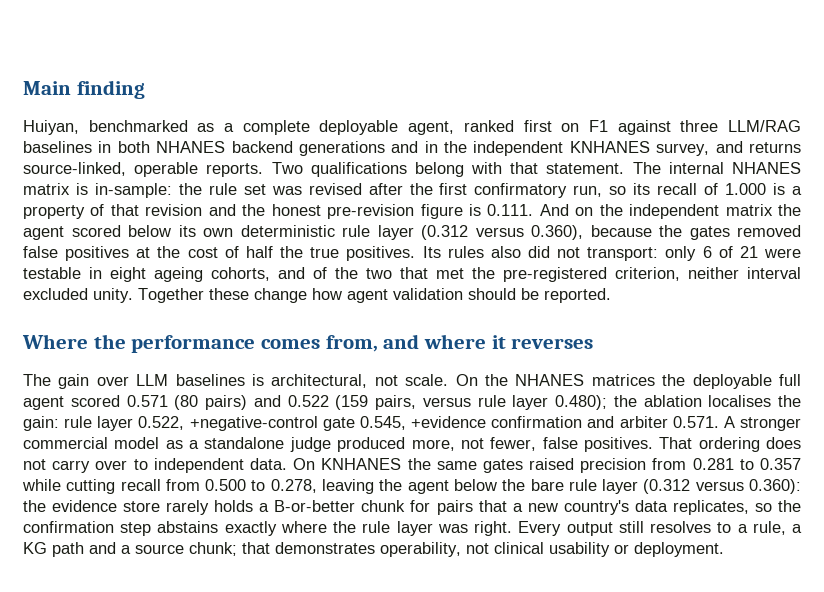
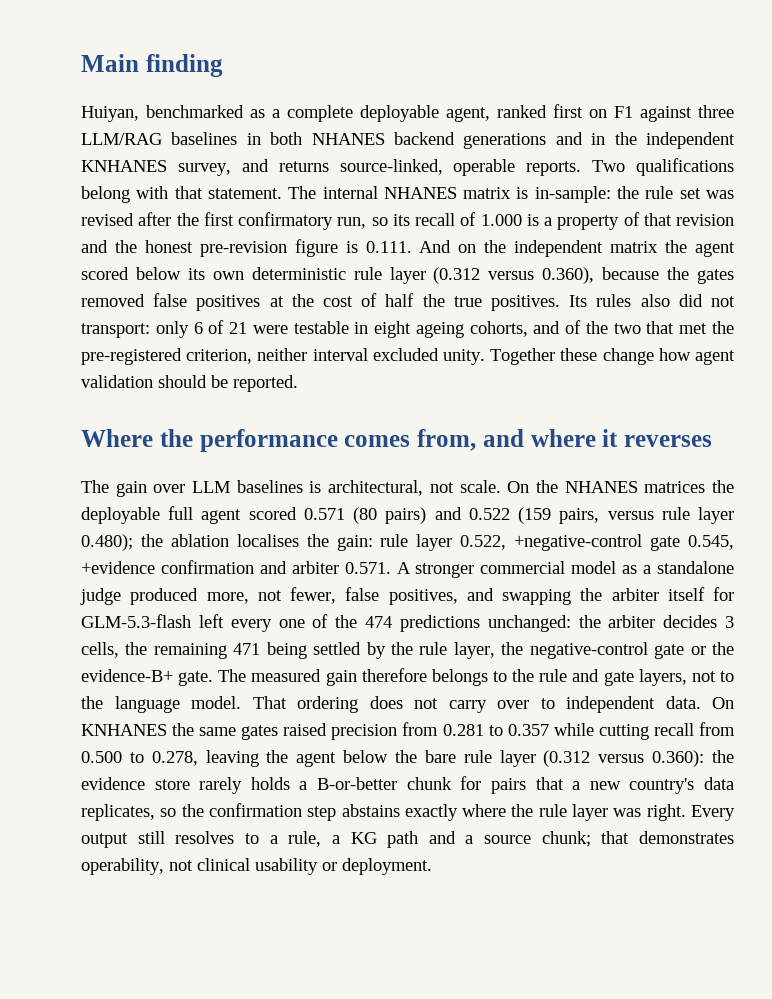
[583,437,653,452] positives. -> [388,587,734,605] [81,614,735,632] [81,642,735,659] [81,668,734,686] [81,696,241,713] positives, and swapping the arbiter itself for GLM-5.3-flash left every one of the 474 predictions unchanged: the arbiter decides 3 cells, the remaining 471 being settled by the rule layer, the negative-control gate or the evidence-B+ gate. The measured gain therefore belongs to the rule and gate layers, not to the language model.

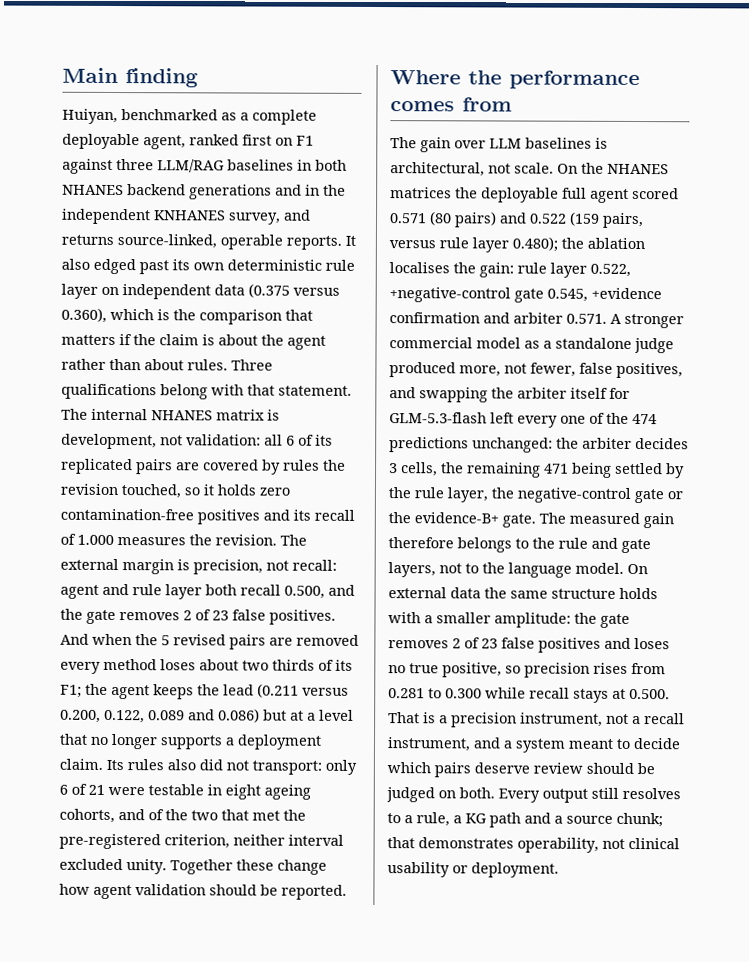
[592,160,626,172] Two -> [345,235,356,246] [61,258,355,275] [61,283,340,300] [61,307,313,325] [61,334,326,350] [61,358,273,371] It also edged past its own deterministic rule layer on independent data (0.375 versus 0.360), which is the comparison that matters if the claim is about the agent rather than about rules. Three
[534,186,734,203] [81,212,734,230] [81,239,735,257] [81,267,734,284] [81,293,560,311] in-sample: the rule set was revised after the first confirmatory run, so its recall of 1.000 is a property of that revision and the honest pre-revision figure is 0.111. And on the independent matrix the agent scored below its own deterministic rule layer (0.312 versus 0.360), because the gates removed false positives at the cost of half the true positives. -> [61,433,333,450] [61,458,346,475] [60,483,290,499] [60,508,355,525] [60,533,307,546] [60,558,337,575] [60,583,355,600] [60,608,336,625] [60,633,359,650] [60,658,353,674] [60,683,349,700] [60,708,354,724] [59,733,322,750] [59,758,103,770] development, not validation: all 6 of its replicated pairs are covered by rules the revision touched, so it holds zero contamination-free positives and its recall of 1.000 measures the revision. The external margin is precision, not recall: agent and rule layer both recall 0.500, and the gate removes 2 of 23 false positives. And when the 5 revised pairs are removed every method loses about two thirds of its F1; the agent keeps the lead (0.211 versus 0.200, 0.122, 0.089 and 0.086) but at a level that no longer supports a deployment claim.
[417,429,712,451] from, and where it reverses -> [462,97,512,112] from
[252,696,734,713] [81,722,736,740] [81,750,734,767] [81,776,735,794] [81,803,686,821] That ordering does not carry over to independent data. On KNHANES the same gates raised precision from 0.281 to 0.357 while cutting recall from 0.500 to 0.278, leaving the agent below the bare rule layer (0.312 versus 0.360): the evidence store rarely holds a B-or-better chunk for pairs that a new country's data replicates, so the confirmation step abstains exactly where the rule layer was right. -> [627,563,648,575] [388,587,658,600] [388,612,630,628] [388,637,670,653] [388,662,666,678] [388,687,670,703] [388,712,685,728] [387,737,681,753] [387,762,655,778] [386,787,495,803] On external data the same structure holds with a smaller amplitude: the gate removes 2 of 23 false positives and loses no true positive, so precision rises from 0.281 to 0.300 while recall stays at 0.500. That is a precision instrument, not a recall instrument, and a system meant to decide which pairs deserve review should be judged on both.

